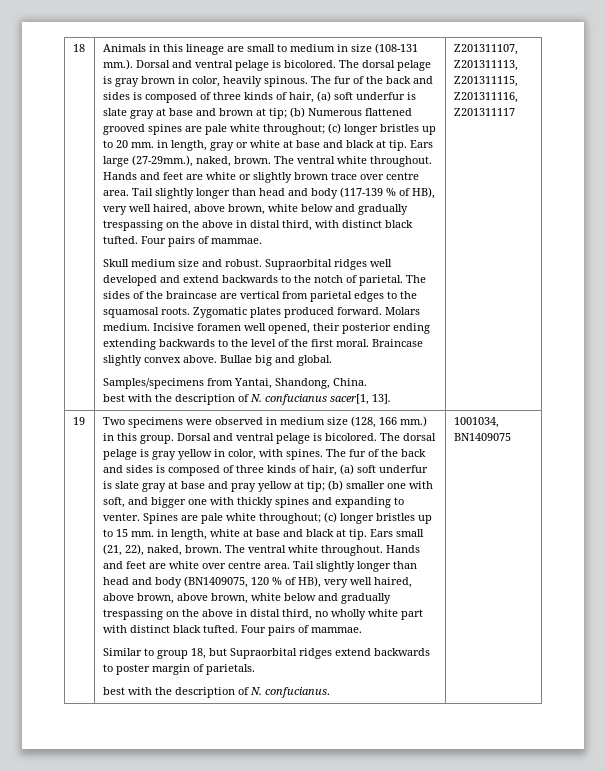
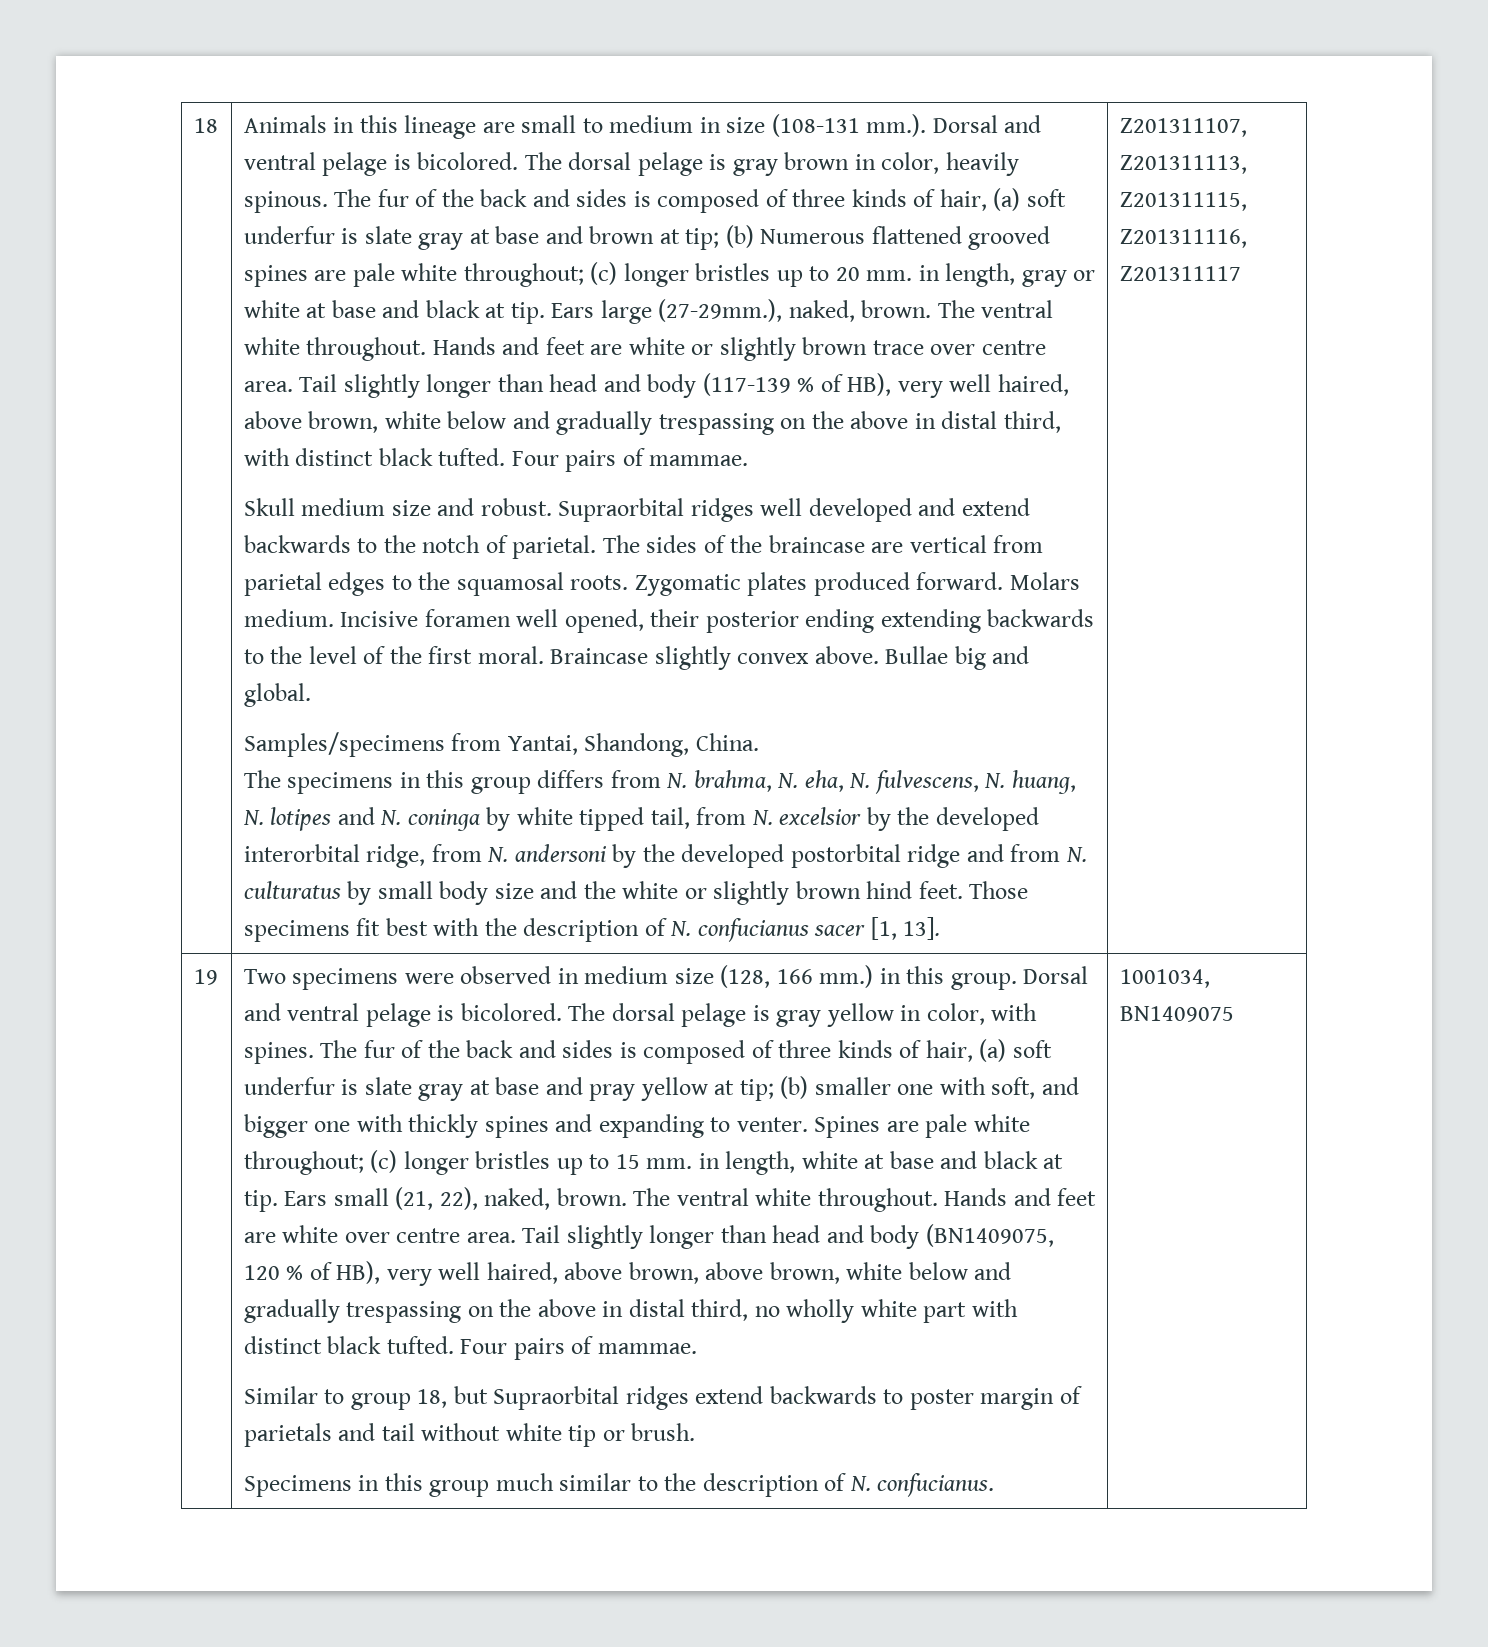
(367, 382) none -> [243,770,1076,794] [242,807,1039,831] [243,844,1087,868] [243,881,1029,905] [243,918,381,942] The specimens in this group differs from N. brahma, N. eha, N. fulvescens, N. huang, N. lotipes and N. coninga by white tipped tail, from N. excelsior by the developed interorbital ridge, from N. andersoni by the developed postorbital ridge and from N. culturatus by small body size and the white or slightly brown hind feet. Those specimens fit
[329,394,369,405] sacer[1, -> [814,917,897,940] sacer [1,
[205,664,255,675] [102,687,152,695] parietals. // best with -> [243,1423,696,1447] [243,1473,658,1497] parietals and tail without white tip or brush. // Specimens in this group much similar to

